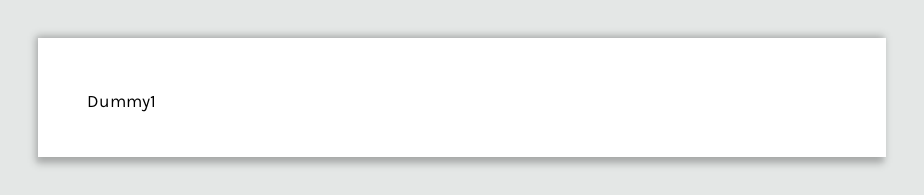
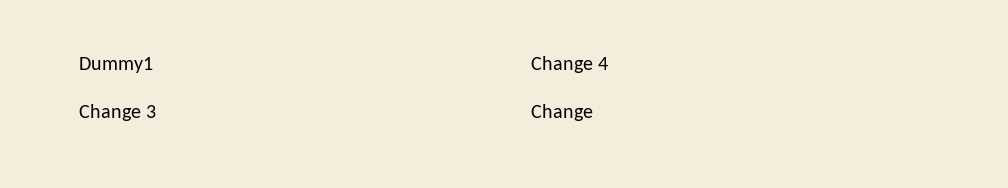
(156, 103) none -> [79,104,157,121] [531,56,609,73] [531,104,593,121] // Change 3 // Change 4 // Change

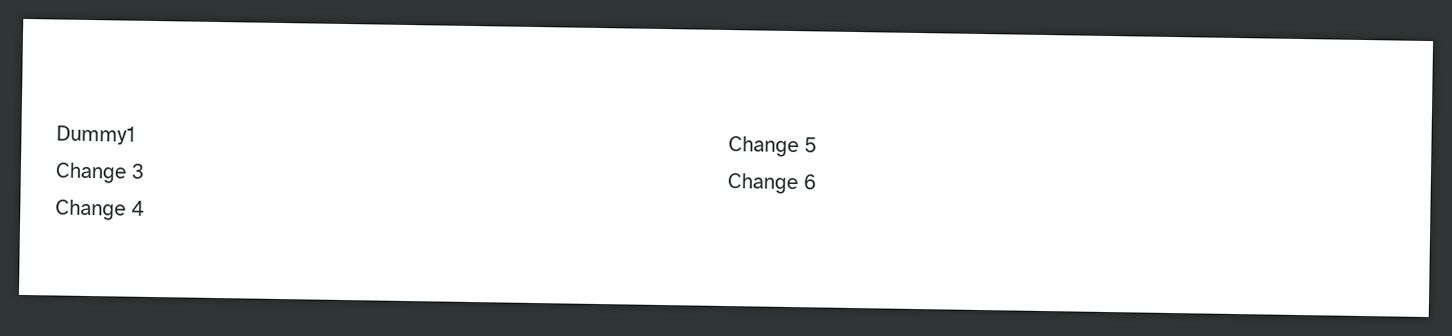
(593, 112) none -> [804,137,817,153] [727,173,817,195] 5 // Change 6

